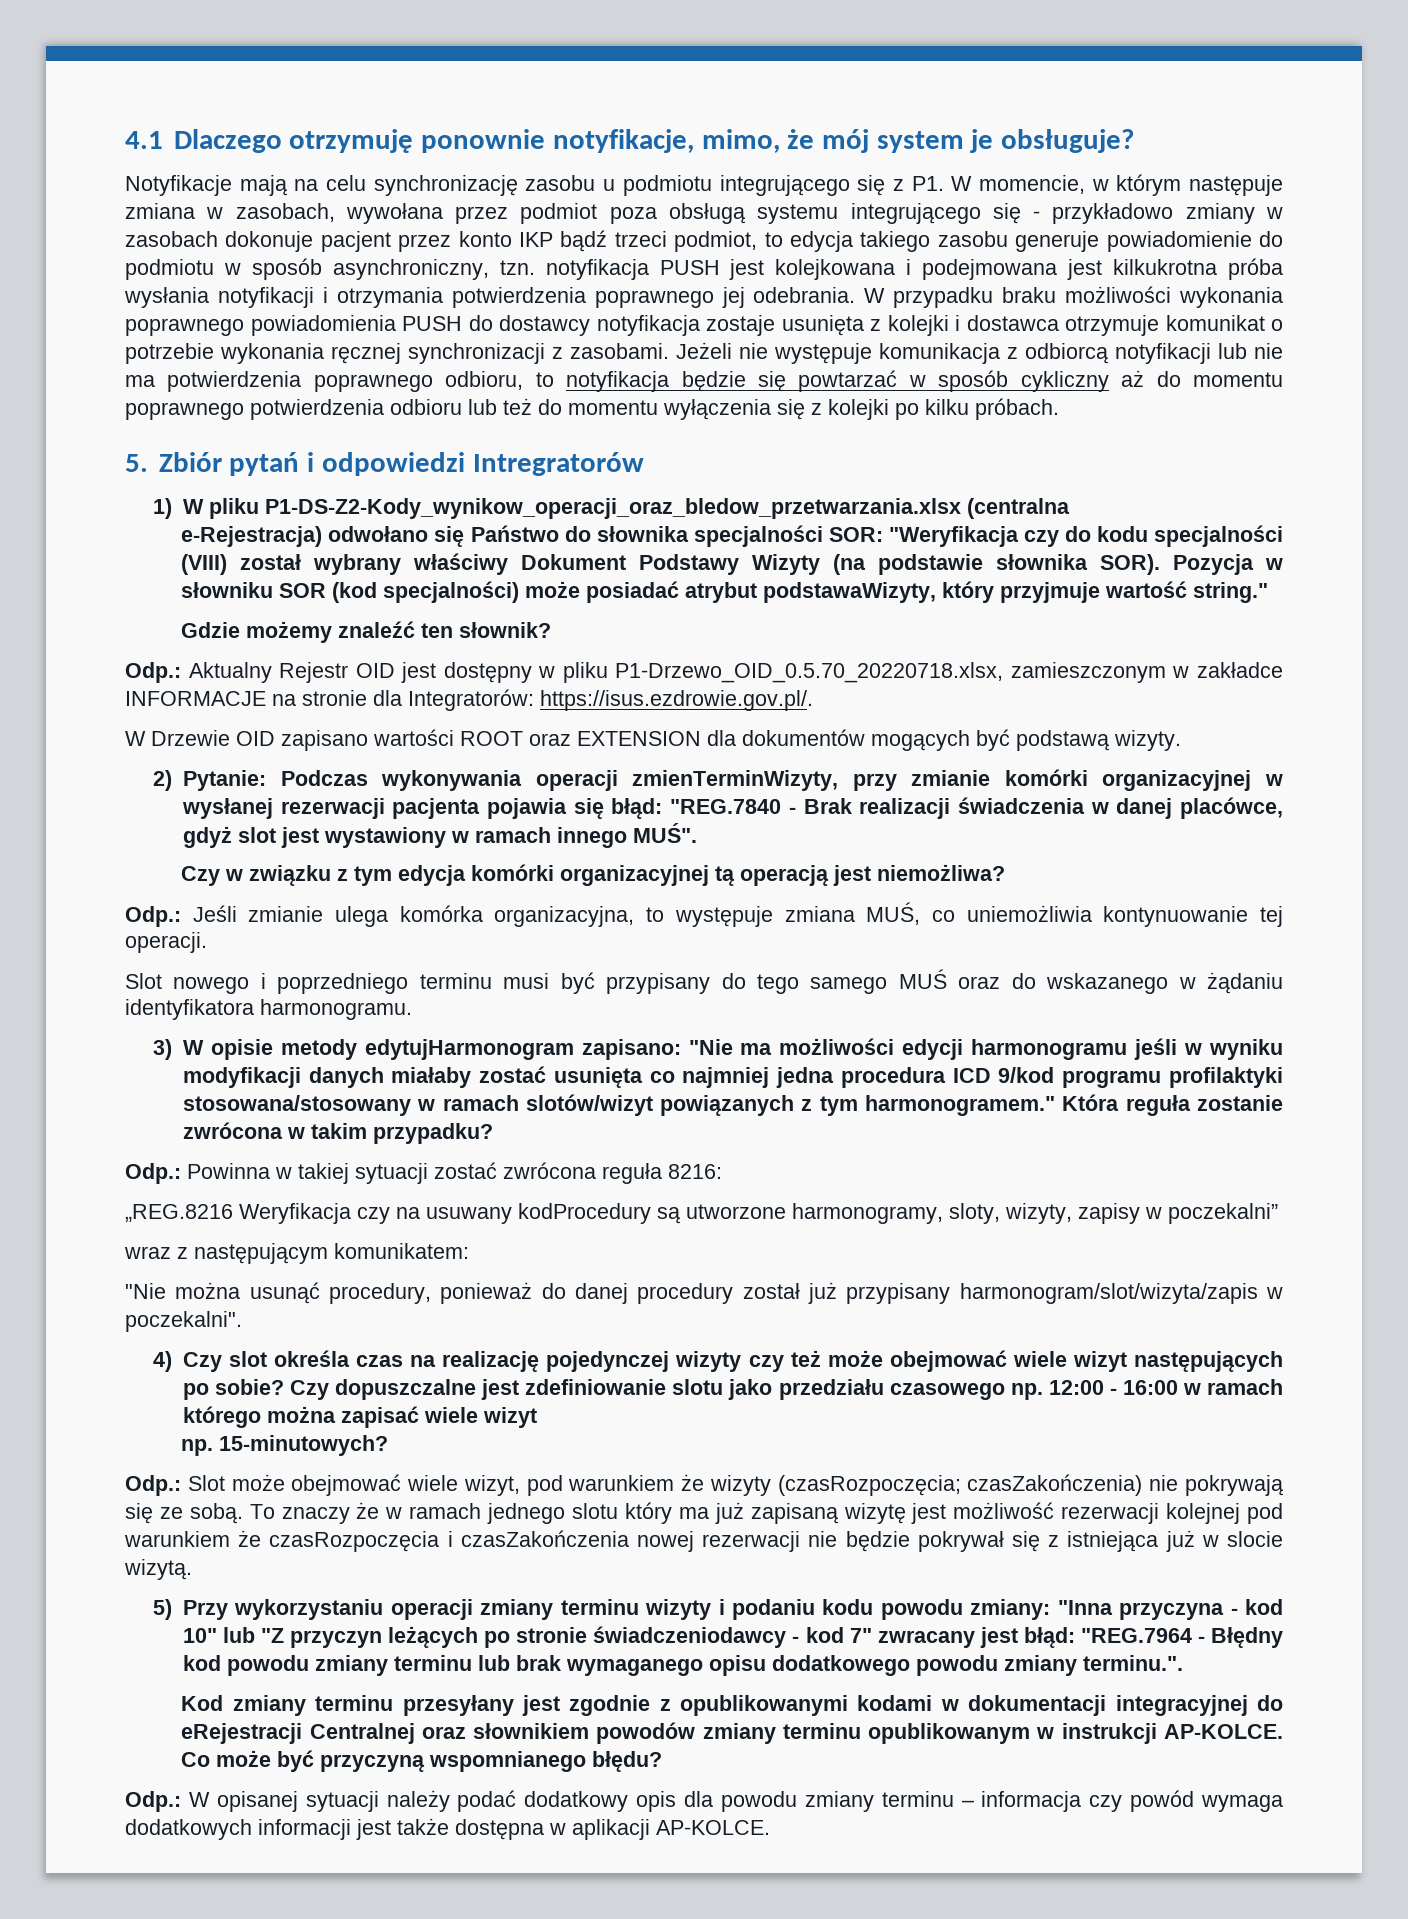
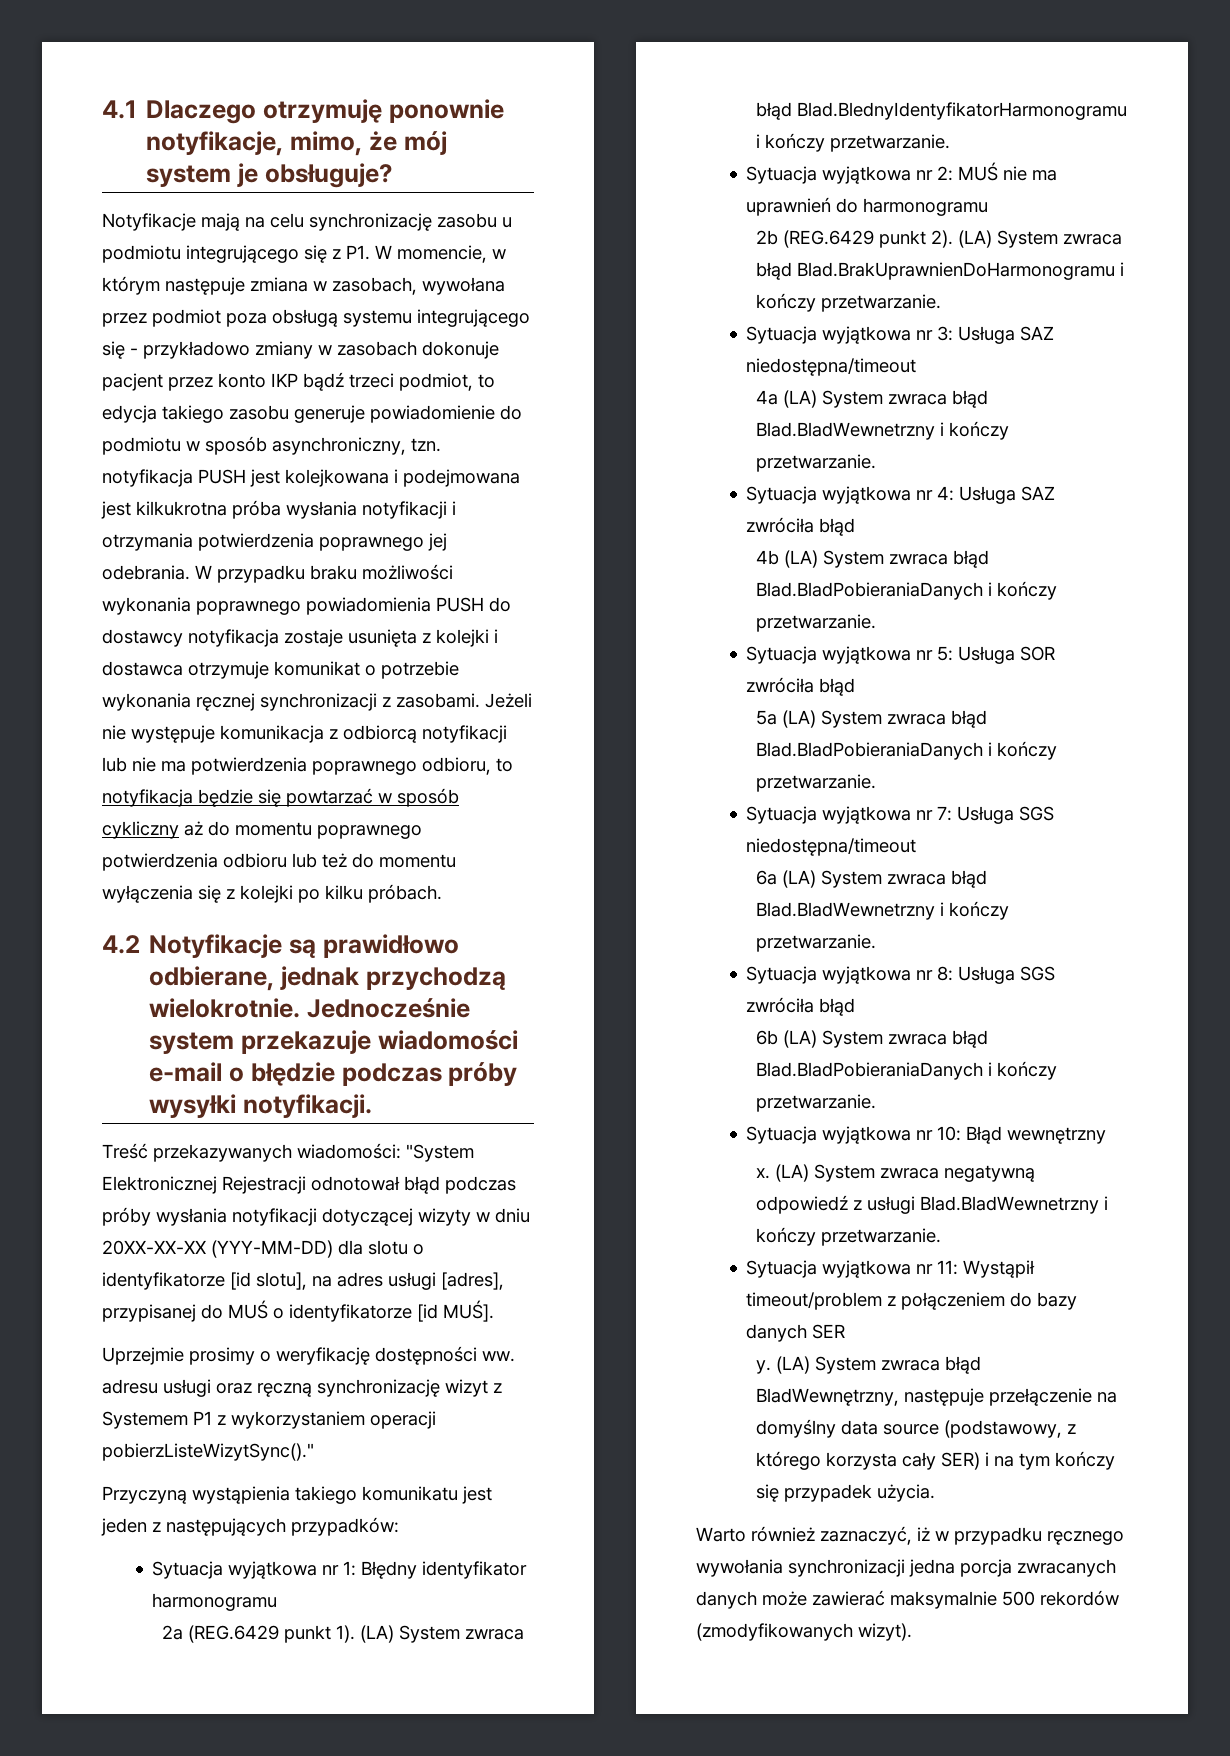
[125,452,644,476] [153,498,1070,519] [181,525,1283,547] [181,553,1283,575] [181,581,1269,603] [181,621,552,643] [125,662,1283,683] [125,689,813,711] [125,729,1181,751] [153,769,1283,791] [181,797,1284,819] [182,823,697,848] [181,864,1006,886] [125,902,1284,927] [125,932,207,953] [125,969,1283,994] [125,999,412,1020] [153,1038,1284,1060] [182,1066,1283,1088] [182,1094,1283,1116] [182,1122,493,1144] [125,1162,722,1184] [125,1203,1278,1224] [124,1243,469,1264] [125,1282,1283,1304] [125,1311,242,1332] [153,1350,1283,1372] [182,1379,1283,1400] [182,1406,537,1428] [181,1435,389,1456] [125,1474,1283,1496] [125,1502,1284,1524] [124,1530,1284,1552] [124,1559,192,1580] [153,1599,1283,1620] [182,1626,1283,1648] [182,1655,1183,1676] [181,1695,1283,1716] [181,1722,1283,1744] [181,1750,663,1772] [125,1790,1283,1812] [125,1818,770,1840] 5. Zbiór pytań i odpowiedzi Intregratorów // 1) W pliku P1-DS-Z2-Kody_wynikow_operacji_oraz_bledow_przetwarzania.xlsx (centralna // e-Rejestracja) odwołano się Państwo do słownika specjalności SOR: "Weryfikacja czy do kodu specjalności (VIII) został wybrany właściwy Dokument Podstawy Wizyty (na podstawie słownika SOR). Pozycja w słowniku SOR (kod specjalności) może posiadać atrybut podstawaWizyty, który przyjmuje wartość string." // Gdzie możemy znaleźć ten słownik? // Odp.: Aktualny Rejestr OID jest dostępny w pliku P1-Drzewo_OID_0.5.70_20220718.xlsx, zamieszczonym w zakładce INFORMACJE na stronie dla Integratorów: https://isus.ezdrowie.gov.pl/. // W Drzewie OID zapisano wartości ROOT oraz EXTENSION dla dokumentów mogących być podstawą wizyty. // 2) Pytanie: Podczas wykonywania operacji zmienTerminWizyty, przy zmianie komórki organizacyjnej w wysłanej rezerwacji pacjenta pojawia się błąd: "REG.7840 - Brak realizacji świadczenia w danej placówce, gdyż slot jest wystawiony w ramach innego MUŚ". // Czy w związku z tym edycja komórki organizacyjnej tą operacją jest niemożliwa? // Odp.: Jeśli zmianie ulega komórka organizacyjna, to występuje zmiana MUŚ, co uniemożliwia kontynuowanie tej operacji. // Slot nowego i poprzedniego terminu musi być przypisany do tego samego MUŚ oraz do wskazanego w żądaniu identyfikatora harmonogramu. // 3) W opisie metody edytujHarmonogram zapisano: "Nie ma możliwości edycji harmonogramu jeśli w wyniku modyfikacji danych miałaby zostać usunięta co najmniej jedna procedura ICD 9/kod programu profilaktyki stosowana/stosowany w ramach slotów/wizyt powiązanych z tym harmonogramem." Która reguła zostanie zwrócona w takim przypadku? // Odp.: Powinna w takiej sytuacji zostać zwrócona reguła 8216: // „REG.8216 Weryfikacja czy na usuwany kodProcedury są utworzone harmonogramy, sloty, wizyty, zapisy w poczekalni” // wraz z następującym komunikatem: // "Nie można usunąć procedury, ponieważ do danej procedury został już przypisany harmonogram/slot/wizyta/zapis w poczekalni". // 4) Czy slot określa czas na realizację pojedynczej wizyty czy też może obejmować wiele wizyt następujących po sobie? Czy dopuszczalne jest zdefiniowanie slotu jako przedziału czasowego np. 12:00 - 16:00 w ramach którego można zapisać wiele wizyt // np. 15-minutowych? // Odp.: Slot może obejmować wiele wizyt, pod warunkiem że wizyty (czasRozpoczęcia; czasZakończenia) nie pokrywają się ze sobą. To znaczy że w ramach jednego slotu który ma już zapisaną wizytę jest możliwość rezerwacji kolejnej pod warunkiem że czasRozpoczęcia i czasZakończenia nowej rezerwacji nie będzie pokrywał się z istniejąca już w slocie wizytą. // 5) Przy wykorzystaniu operacji zmiany terminu wizyty i podaniu kodu powodu zmiany: "Inna przyczyna - kod 10" lub "Z przyczyn leżących po stronie świadczeniodawcy - kod 7" zwracany jest błąd: "REG.7964 - Błędny kod powodu zmiany terminu lub brak wymaganego opisu dodatkowego powodu zmiany terminu.". // Kod zmiany terminu przesyłany jest zgodnie z opublikowanymi kodami w dokumentacji integracyjnej do eRejestracji Centralnej oraz słownikiem powodów zmiany terminu opublikowanym w instrukcji AP-KOLCE. Co może być przyczyną wspomnianego błędu? // Odp.: W opisanej sytuacji należy podać dodatkowy opis dla powodu zmiany terminu – informacja czy powód wymaga dodatkowych informacji jest także dostępna w aplikacji AP-KOLCE. -> [102,934,459,958] [149,966,506,991] [149,998,470,1018] [149,1030,518,1054] [149,1062,518,1086] [149,1094,372,1118] [102,1143,474,1162] [102,1176,516,1194] [102,1207,530,1226] [102,1240,424,1258] [102,1272,504,1290] [102,1300,494,1322] [102,1346,515,1365] [102,1379,502,1397] [102,1411,436,1429] [102,1443,314,1461] [102,1486,492,1504] [101,1517,399,1536] [152,1561,528,1579] [152,1593,278,1611] [161,1625,524,1643] [755,102,1127,120] [755,133,950,152] [746,162,1058,184] [746,197,989,216] [755,230,1122,248] [755,262,1124,280] [755,293,941,312] [746,326,1055,344] [746,358,917,376] [755,390,988,408] [755,421,1009,440] [755,454,876,472] [746,486,1056,504] [746,517,856,536] [755,550,989,568] [755,581,1057,600] [755,614,876,632] [746,646,1056,664] [746,677,856,696] [755,710,987,728] [755,741,1057,760] [755,774,876,792] [746,806,1055,824] [746,838,917,856] [755,870,987,888] [755,901,1009,920] [755,934,876,952] [746,966,1056,984] [746,997,856,1016] [755,1030,988,1048] [755,1061,1057,1080] [755,1094,876,1112] [746,1126,1107,1144] [755,1164,1035,1182] [755,1195,1108,1214] [755,1227,941,1246] [746,1260,1036,1278] [746,1292,1078,1310] [746,1324,846,1342] [755,1356,981,1374] [755,1388,1117,1406] [755,1419,1076,1438] [755,1451,1115,1470] [755,1484,935,1502] [696,1526,1124,1545] [696,1559,1116,1577] [696,1590,1119,1609] [696,1623,912,1641] 4.2 Notyfikacje są prawidłowo odbierane, jednak przychodzą wielokrotnie. Jednocześnie system przekazuje wiadomości e-mail o błędzie podczas próby wysyłki notyfikacji. // Treść przekazywanych wiadomości: "System Elektronicznej Rejestracji odnotował błąd podczas próby wysłania notyfikacji dotyczącej wizyty w dniu 20XX-XX-XX (YYY-MM-DD) dla slotu o identyfikatorze [id slotu], na adres usługi [adres], przypisanej do MUŚ o identyfikatorze [id MUŚ]. // Uprzejmie prosimy o weryfikację dostępności ww. adresu usługi oraz ręczną synchronizację wizyt z Systemem P1 z wykorzystaniem operacji pobierzListeWizytSync()." // Przyczyną wystąpienia takiego komunikatu jest jeden z następujących przypadków: // Sytuacja wyjątkowa nr 1: Błędny identyfikator harmonogramu // 2a (REG.6429 punkt 1). (LA) System zwraca błąd Blad.BlednyIdentyfikatorHarmonogramu i kończy przetwarzanie. // Sytuacja wyjątkowa nr 2: MUŚ nie ma uprawnień do harmonogramu // 2b (REG.6429 punkt 2). (LA) System zwraca błąd Blad.BrakUprawnienDoHarmonogramu i kończy przetwarzanie. // Sytuacja wyjątkowa nr 3: Usługa SAZ niedostępna/timeout // 4a (LA) System zwraca błąd Blad.BladWewnetrzny i kończy przetwarzanie. // Sytuacja wyjątkowa nr 4: Usługa SAZ zwróciła błąd // 4b (LA) System zwraca błąd Blad.BladPobieraniaDanych i kończy przetwarzanie. // Sytuacja wyjątkowa nr 5: Usługa SOR zwróciła błąd // 5a (LA) System zwraca błąd Blad.BladPobieraniaDanych i kończy przetwarzanie. // Sytuacja wyjątkowa nr 7: Usługa SGS niedostępna/timeout // 6a (LA) System zwraca błąd Blad.BladWewnetrzny i kończy przetwarzanie. // Sytuacja wyjątkowa nr 8: Usługa SGS zwróciła błąd // 6b (LA) System zwraca błąd Blad.BladPobieraniaDanych i kończy przetwarzanie. // Sytuacja wyjątkowa nr 10: Błąd wewnętrzny // x. (LA) System zwraca negatywną odpowiedź z usługi Blad.BladWewnetrzny i kończy przetwarzanie. // Sytuacja wyjątkowa nr 11: Wystąpił timeout/problem z połączeniem do bazy danych SER // y. (LA) System zwraca błąd BladWewnętrzny, następuje przełączenie na domyślny data source (podstawowy, z którego korzysta cały SER) i na tym kończy się przypadek użycia. // Warto również zaznaczyć, iż w przypadku ręcznego wywołania synchronizacji jedna porcja zwracanych danych może zawierać maksymalnie 500 rekordów (zmodyfikowanych wizyt).

